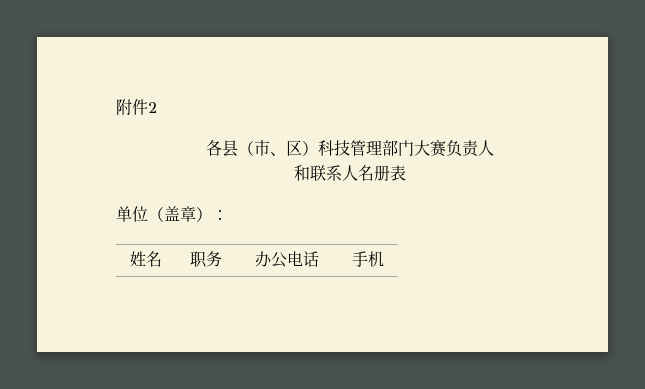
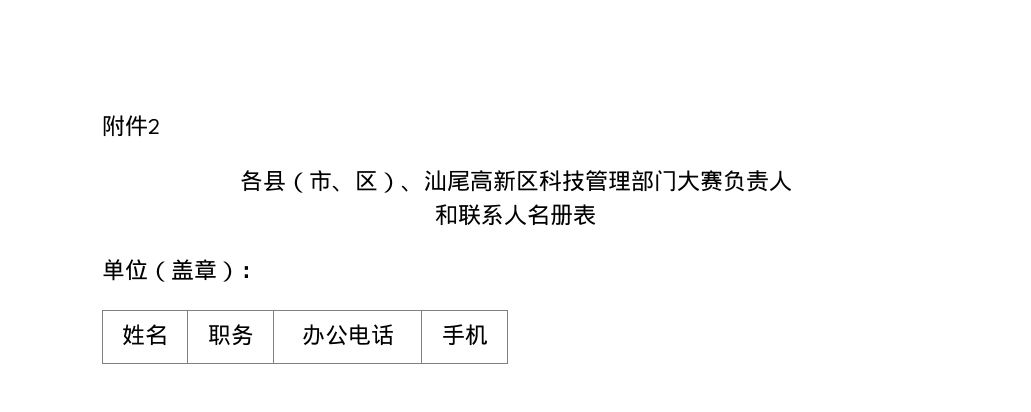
(318, 148) none -> [400,170,539,192] 、汕尾高新区

